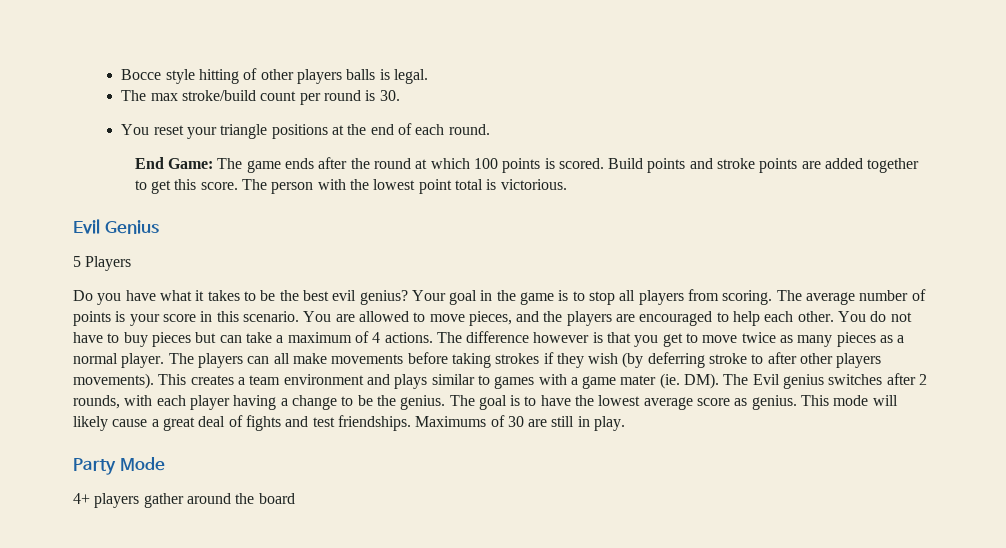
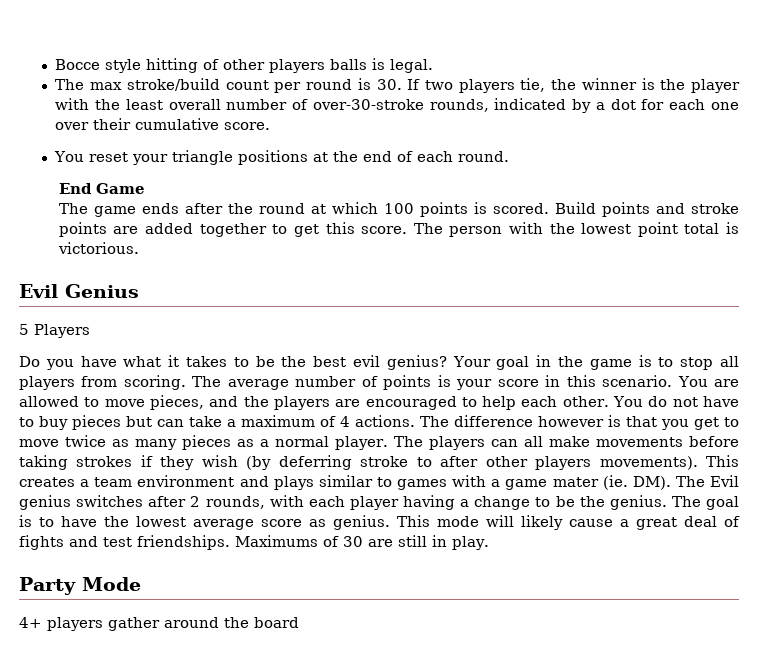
(400, 95) none -> [407,78,740,93] [55,98,739,113] [55,118,271,130] If two players tie, the winner is the player with the least overall number of over-30-stroke rounds, indicated by a dot for each one over their cumulative score.
[167,158,213,169] Game: -> [95,183,145,194] Game //

